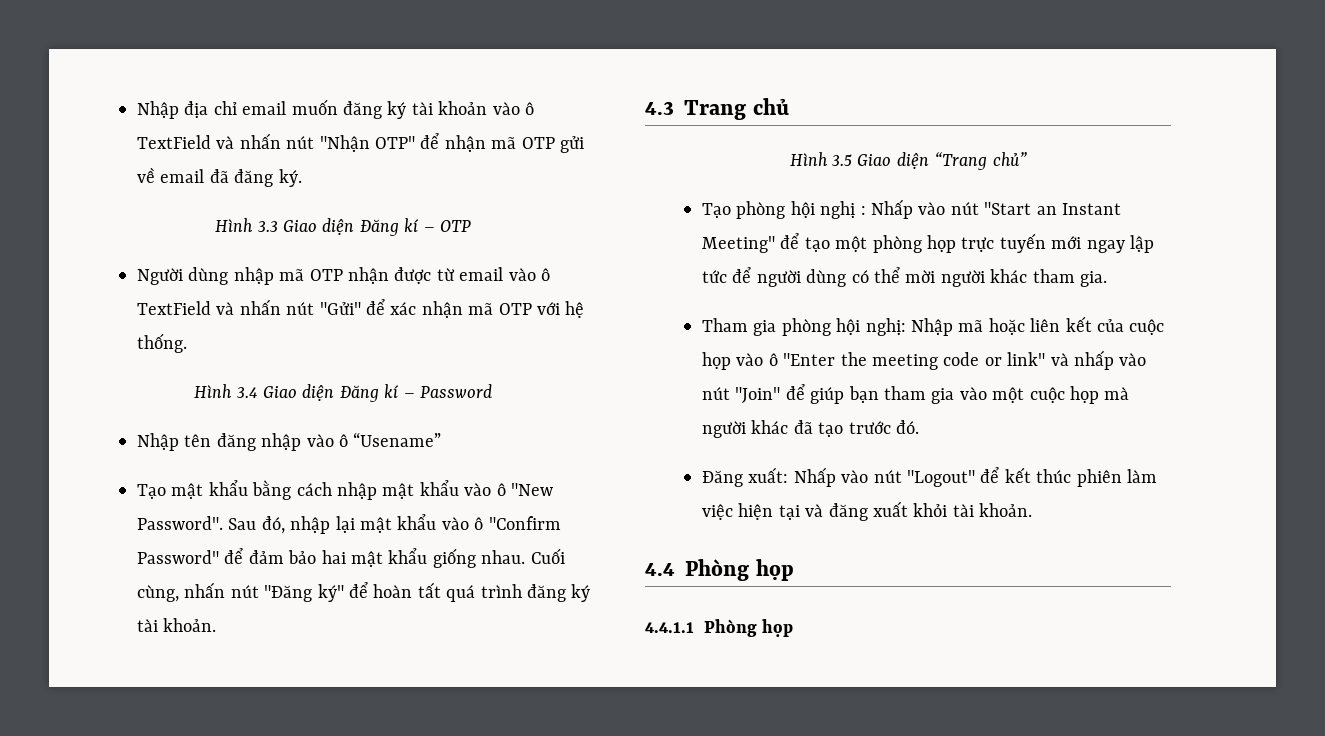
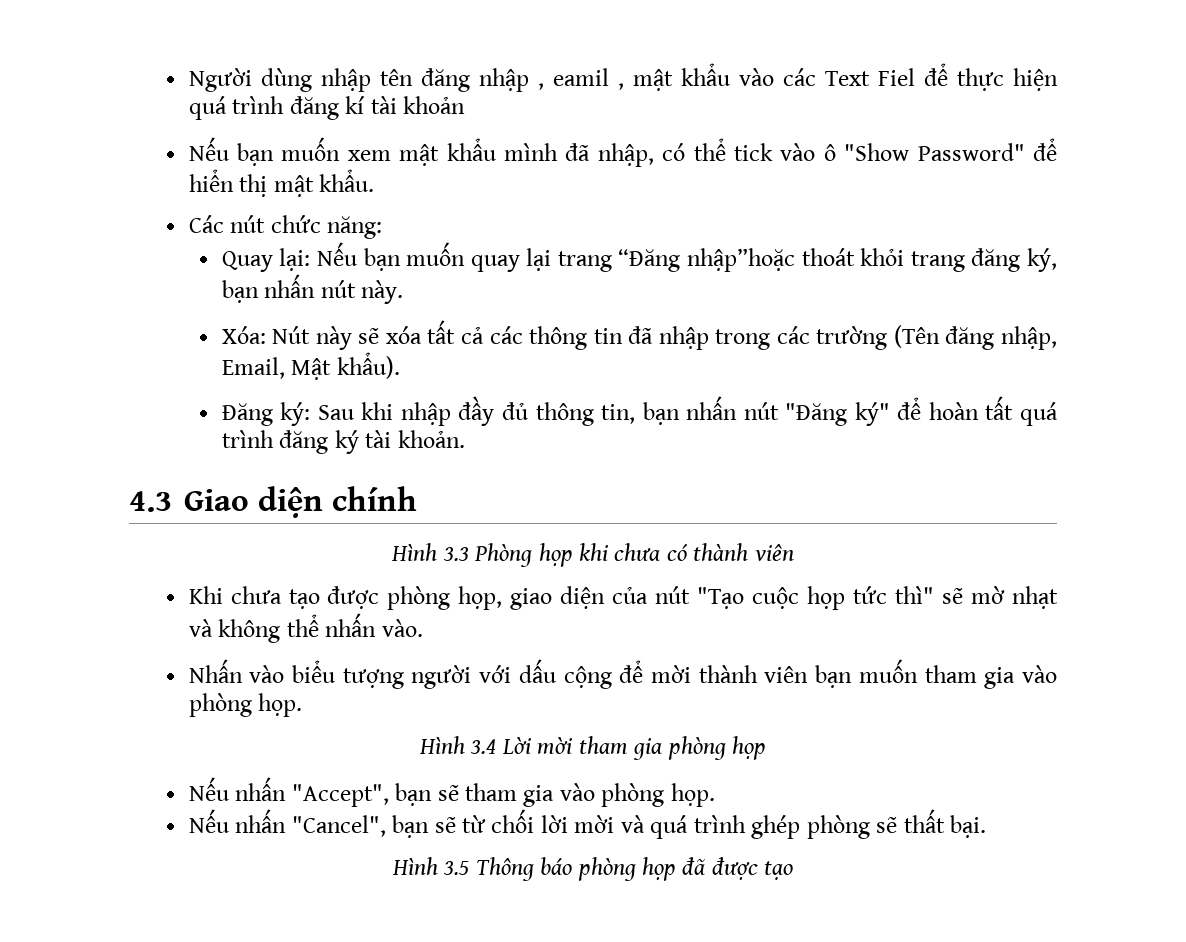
[136,99,534,119] [136,133,584,153] [136,167,302,187] [215,218,471,236] [136,267,550,285] [136,299,585,318] [136,333,187,353] [194,384,492,402] [136,432,442,451] [136,480,553,500] [136,514,561,534] Nhập địa chỉ email muốn đăng ký tài khoản vào ô TextField và nhấn nút "Nhận OTP" để nhận mã OTP gửi về email đã đăng ký. // Hình 3.3 Giao diện Đăng kí – OTP // Người dùng nhập mã OTP nhận được từ email vào ô TextField và nhấn nút "Gửi" để xác nhận mã OTP với hệ thống. // Hình 3.4 Giao diện Đăng kí – Password // Nhập tên đăng nhập vào ô “Usename” // Tạo mật khẩu bằng cách nhập mật khẩu vào ô "New Password". Sau đó, nhập lại mật khẩu vào ô "Confirm -> [188,63,1059,92] [188,96,465,120] [188,137,910,167] Người dùng nhập tên đăng nhập , eamil , mật khẩu vào các Text Fiel để thực hiện quá trình đăng kí tài khoản // Nếu bạn muốn xem mật khẩu mình đã nhập, có thể tick vào ô "Show
[248,548,565,568] [136,585,179,602] đảm bảo hai mật khẩu giống nhau. Cuối cùng, -> [188,169,375,197] [188,215,383,239] [221,242,1058,272] [221,274,404,304] [221,320,1057,350] [221,352,400,380] [221,396,680,426] hiển thị mật khẩu. // Các nút chức năng: // Quay lại: Nếu bạn muốn quay lại trang “Đăng nhập”hoặc thoát khỏi trang đăng ký, bạn nhấn nút này. // Xóa: Nút này sẽ xóa tất cả các thông tin đã nhập trong các trường (Tên đăng nhập, Email, Mật khẩu). // Đăng ký: Sau khi nhập đầy đủ thông tin, bạn
[684,98,789,120] [789,152,1027,170] [701,199,1121,219] [701,233,1154,253] [701,267,1107,287] [701,316,1165,336] [701,350,1147,370] [701,384,1130,404] [701,420,919,438] [701,467,1157,487] [701,501,1033,521] [645,559,794,581] [645,619,794,637] Trang chủ // Hình 3.5 Giao diện “Trang chủ” // Tạo phòng hội nghị : Nhấp vào nút "Start an Instant Meeting" để tạo một phòng họp trực tuyến mới ngay lập tức để người dùng có thể mời người khác tham gia. // Tham gia phòng hội nghị: Nhập mã hoặc liên kết của cuộc họp vào ô "Enter the meeting code or link" và nhấp vào nút "Join" để giúp bạn tham gia vào một cuộc họp mà người khác đã tạo trước đó. // Đăng xuất: Nhấp vào nút "Logout" để kết thúc phiên làm việc hiện tại và đăng xuất khỏi tài khoản. // 4.4 Phòng họp // 4.4.1.1 Phòng họp -> [184,486,417,518] [391,543,794,567] [188,586,1058,610] [188,613,423,643] [188,659,1057,689] [188,693,303,717] [418,736,767,760] [188,777,715,807] [188,809,987,839] [391,857,794,881] Giao diện chính // Hình 3.3 Phòng họp khi chưa có thành viên // Khi chưa tạo được phòng họp, giao diện của nút "Tạo cuộc họp tức thì" sẽ mờ nhạt và không thể nhấn vào. // Nhấn vào biểu tượng người với dấu cộng để mời thành viên bạn muốn tham gia vào phòng họp. // Hình 3.4 Lời mời tham gia phòng họp // Nếu nhấn "Accept", bạn sẽ tham gia vào phòng họp. // Nếu nhấn "Cancel", bạn sẽ từ chối lời mời và quá trình ghép phòng sẽ thất bại. // Hình 3.5 Thông báo phòng họp đã được tạo

